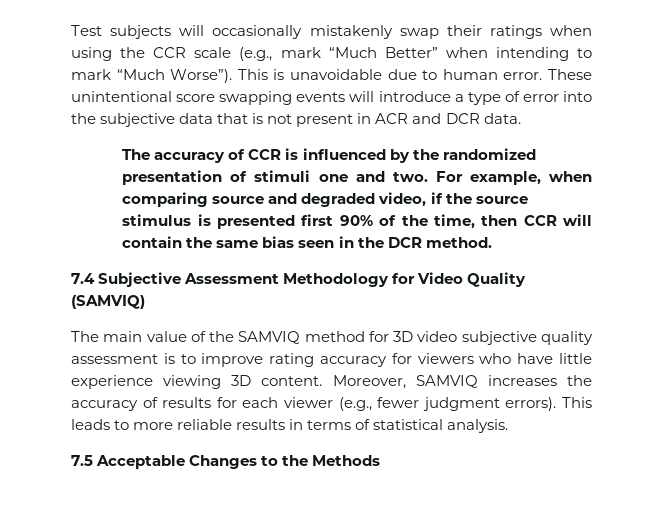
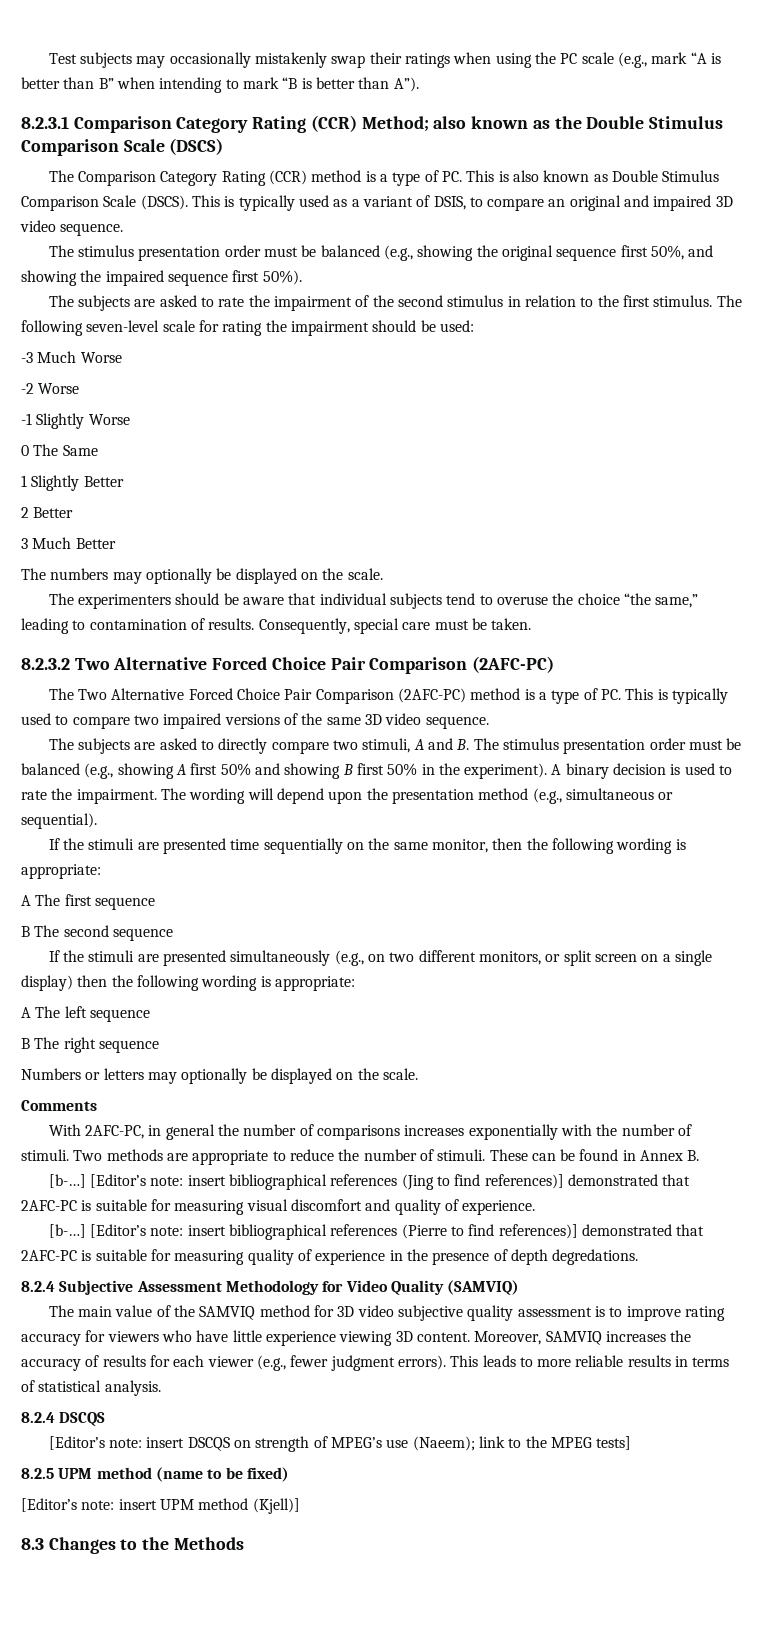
[179,25,205,36] will -> [136,56,166,68] may
[153,47,187,58] CCR -> [560,53,578,64] PC
[328,47,592,61] [71,69,593,83] [71,91,593,105] [71,113,521,127] [122,148,536,163] [122,170,592,185] [122,192,528,207] [122,214,592,229] [122,236,492,248] [71,273,95,284] “Much Better” when intending to mark “Much Worse”). This is unavoidable due to human error. These unintentional score swapping events will introduce a type of error into the subjective data that is not present in ACR and DCR data. // The accuracy of CCR is influenced by the randomized presentation of stimuli one and two. For example, when comparing source and degraded video, if the source stimulus is presented first 90% of the time, then CCR will contain the same bias seen in the DCR method. // 7.4 -> [690,52,721,64] [21,77,419,93] [21,115,723,133] [21,138,224,156] [48,170,720,186] [21,195,733,211] [20,220,124,236] [48,245,714,261] [21,270,302,286] [48,295,742,311] [21,320,474,336] [21,351,122,363] [21,383,80,394] [21,413,130,429] [21,444,98,456] [21,475,124,491] [21,507,74,518] [21,537,116,549] [21,568,383,584] [48,593,699,609] [21,618,532,634] [21,656,555,674] [48,688,728,704] [21,713,489,729] [48,738,742,754] [21,763,733,779] [21,788,674,804] [21,813,97,829] [48,838,686,854] [21,864,101,879] [21,894,155,910] [21,925,173,941] [48,950,712,966] [21,975,355,991] [21,1006,150,1022] [21,1037,159,1053] [21,1068,418,1084] [21,1100,97,1111] [48,1124,692,1140] [21,1149,700,1165] [48,1174,691,1190] [21,1199,536,1215] [48,1224,705,1240] [21,1249,639,1265] [21,1281,55,1292] “A is better than B” when intending to mark “B is better than A”). // 8.2.3.1 Comparison Category Rating (CCR) Method; also known as the Double Stimulus Comparison Scale (DSCS) // The Comparison Category Rating (CCR) method is a type of PC. This is also known as Double Stimulus Comparison Scale (DSCS). This is typically used as a variant of DSIS, to compare an original and impaired 3D video sequence. // The stimulus presentation order must be balanced (e.g., showing the original sequence first 50%, and showing the impaired sequence first 50%). // The subjects are asked to rate the impairment of the second stimulus in relation to the first stimulus. The following seven-level scale for rating the impairment should be used: // -3 Much Worse // -2 Worse // -1 Slightly Worse // 0 The Same // 1 Slightly Better // 2 Better // 3 Much Better // The numbers may optionally be displayed on the scale. // The experimenters should be aware that individual subjects tend to overuse the choice “the same,” leading to contamination of results. Consequently, special care must be taken. // 8.2.3.2 Two Alternative Forced Choice Pair Comparison (2AFC-PC) // The Two Alternative Forced Choice Pair Comparison (2AFC-PC) method is a type of PC. This is typically used to compare two impaired versions of the same 3D video sequence. // The subjects are asked to directly compare two stimuli, A and B. The stimulus presentation order must be balanced (e.g., showing A first 50% and showing B first 50% in the experiment). A binary decision is used to rate the impairment. The wording will depend upon the presentation method (e.g., simultaneous or sequential). // If the stimuli are presented time sequentially on the same monitor, then the following wording is appropriate: // A The first sequence // B The second sequence // If the stimuli are presented simultaneously (e.g., on two different monitors, or split screen on a single display) then the following wording is appropriate: // A The left sequence // B The right sequence // Numbers or letters may optionally be displayed on the scale. // Comments // With 2AFC-PC, in general the number of comparisons increases exponentially with the number of stimuli. Two methods are appropriate to reduce the number of stimuli. These can be found in Annex B. // [b-…] [Editor’s note: insert bibliographical references (Jing to find references)] demonstrated that 2AFC-PC is suitable for measuring visual discomfort and quality of experience. // [b-…] [Editor’s note: insert bibliographical references (Pierre to find references)] demonstrated that 2AFC-PC is suitable for measuring quality of experience in the presence of depth degredations. // 8.2.4
[71,455,186,469] 7.5 Acceptable -> [21,1412,106,1426] [48,1436,632,1452] [21,1467,289,1482] [21,1498,300,1514] [21,1538,44,1550] 8.2.4 DSCQS // [Editor’s note: insert DSCQS on strength of MPEG’s use (Naeem); link to the MPEG tests] // 8.2.5 UPM method (name to be fixed) // [Editor’s note: insert UPM method (Kjell)] // 8.3

